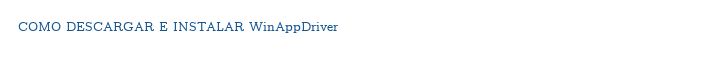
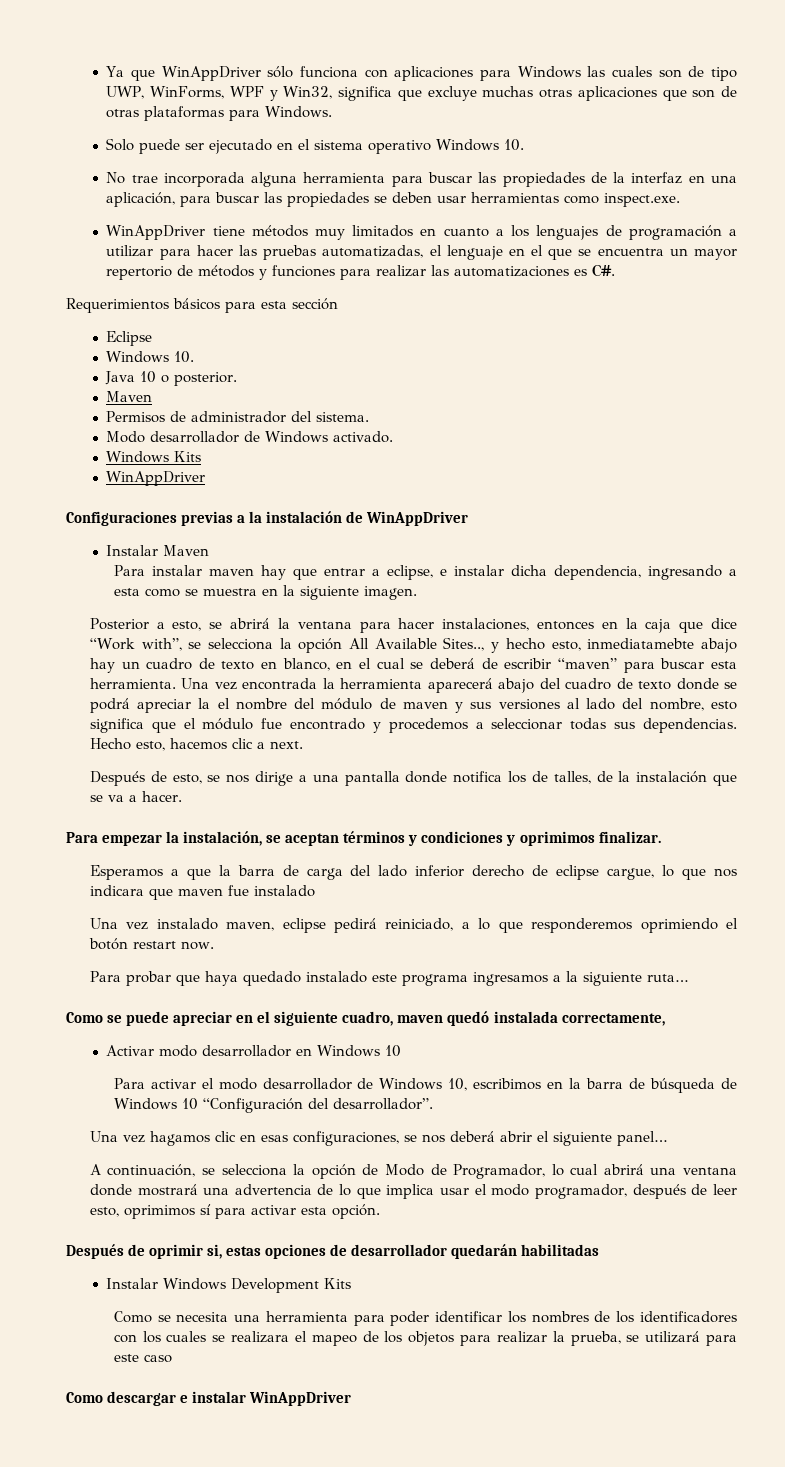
[18,22,245,31] COMO DESCARGAR E INSTALAR -> [106,66,737,81] [106,86,737,101] [106,106,333,121] [106,138,525,154] [106,172,738,187] [106,192,681,207] [106,225,737,240] [106,245,737,260] [106,264,616,280] [66,298,338,313] [106,331,153,346] [106,351,195,363] [105,371,238,386] [106,391,153,402] [106,411,370,423] [106,431,394,443] [106,451,202,463] [106,471,206,486] [66,511,469,526] [106,545,210,556] [113,565,738,580] [113,585,417,600] [89,618,737,633] [89,637,738,653] [89,658,738,673] [89,678,738,693] [89,698,737,713] [89,718,737,733] [89,738,303,751] [89,771,737,786] [89,791,182,802] [66,831,661,846] [89,865,737,880] [89,885,315,900] [89,918,739,933] [88,938,214,950] [89,971,688,986] [66,1011,665,1026] [106,1045,402,1057] [113,1078,738,1093] [113,1098,433,1113] [89,1131,667,1146] [89,1164,737,1179] [89,1184,737,1199] [89,1204,380,1219] [66,1244,600,1259] [106,1278,352,1293] [113,1311,738,1326] [113,1331,738,1346] [113,1354,172,1363] [66,1391,247,1406] Ya que WinAppDriver sólo funciona con aplicaciones para Windows las cuales son de tipo UWP, WinForms, WPF y Win32, significa que excluye muchas otras aplicaciones que son de otras plataformas para Windows. // Solo puede ser ejecutado en el sistema operativo Windows 10. // No trae incorporada alguna herramienta para buscar las propiedades de la interfaz en una aplicación, para buscar las propiedades se deben usar herramientas como inspect.exe. // WinAppDriver tiene métodos muy limitados en cuanto a los lenguajes de programación a utilizar para hacer las pruebas automatizadas, el lenguaje en el que se encuentra un mayor repertorio de métodos y funciones para realizar las automatizaciones es C#. // Requerimientos básicos para esta sección // Eclipse // Windows 10. // Java 10 o posterior. // Maven // Permisos de administrador del sistema. // Modo desarrollador de Windows activado. // Windows Kits // WinAppDriver // Configuraciones previas a la instalación de WinAppDriver // Instalar Maven // Para instalar maven hay que entrar a eclipse, e instalar dicha dependencia, ingresando a esta como se muestra en la siguiente imagen. // Posterior a esto, se abrirá la ventana para hacer instalaciones, entonces en la caja que dice “Work with”, se selecciona la opción All Available Sites.., y hecho esto, inmediatamebte abajo hay un cuadro de texto en blanco, en el cual se deberá de escribir “maven” para buscar esta herramienta. Una vez encontrada la herramienta aparecerá abajo del cuadro de texto donde se podrá apreciar la el nombre del módulo de maven y sus versiones al lado del nombre, esto significa que el módulo fue encontrado y procedemos a seleccionar todas sus dependencias. Hecho esto, hacemos clic a next. // Después de esto, se nos dirige a una pantalla donde notifica los de talles, de la instalación que se va a hacer. // Para empezar la instalación, se aceptan términos y condiciones y oprimimos finalizar. // Esperamos a que la barra de carga del lado inferior derecho de eclipse cargue, lo que nos indicara que maven fue instalado // Una vez instalado maven, eclipse pedirá reiniciado, a lo que responderemos oprimiendo el botón restart now. // Para probar que haya quedado instalado este programa ingresamos a la siguiente ruta… // Como se puede apreciar en el siguiente cuadro, maven quedó instalada correctamente, // Activar modo desarrollador en Windows 10 // Para activar el modo desarrollador de Windows 10, escribimos en la barra de búsqueda de Windows 10 “Configuración del desarrollador”. // Una vez hagamos clic en esas configuraciones, se nos deberá abrir el siguiente panel… // A continuación, se selecciona la opción de Modo de Programador, lo cual abrirá una ventana donde mostrará una advertencia de lo que implica usar el modo programador, después de leer esto, oprimimos sí para activar esta opción. // Después de oprimir si, estas opciones de desarrollador quedarán habilitadas // Instalar Windows Development Kits // Como se necesita una herramienta para poder identificar los nombres de los identificadores con los cuales se realizara el mapeo de los objetos para realizar la prueba, se utilizará para este caso // Como descargar e instalar

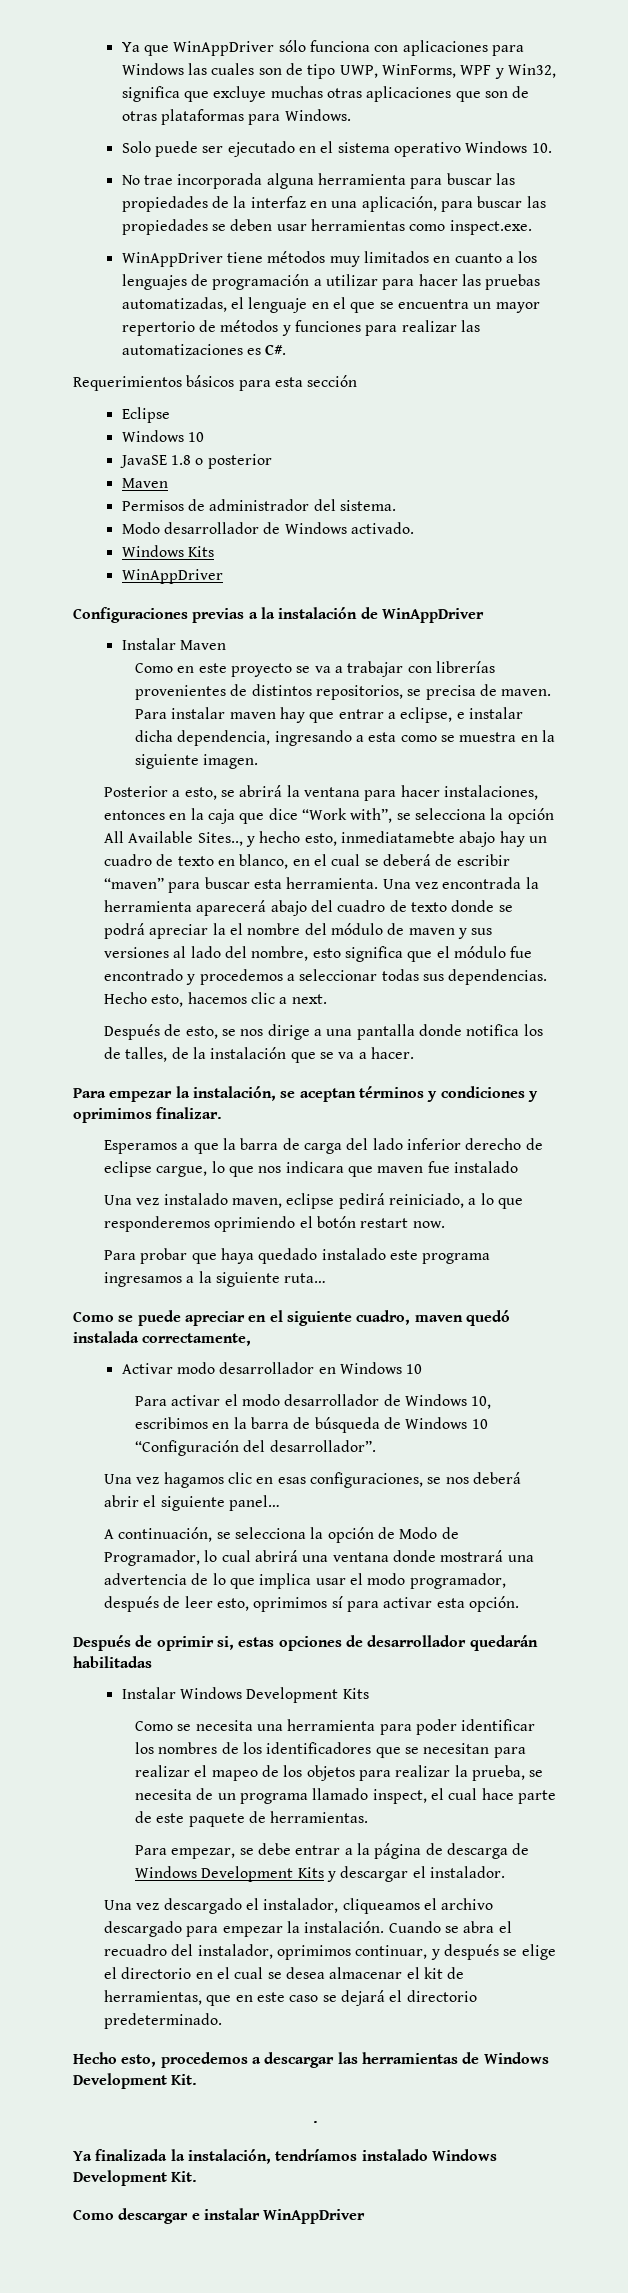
[174,351,195,363] [105,371,238,386] 10. // Java 10 o posterior. -> [187,432,204,442] [119,454,272,469] 10 // JavaSE 1.8 o posterior
(210, 550) none -> [135,661,495,677] [135,684,552,700] Como en este proyecto se va a trabajar con librerías provenientes de distintos repositorios, se precisa de maven.
[113,1331,290,1343] con los cuales se realizara -> [375,1743,526,1758] [135,1765,191,1777] que se necesitan para realizar
[645,1331,738,1346] [113,1354,172,1363] utilizará para este caso -> [135,1788,556,1804] [135,1811,369,1827] [135,1843,530,1859] [135,1866,505,1882] [104,1898,494,1914] [104,1921,512,1937] [104,1944,556,1960] [104,1967,465,1979] [104,1990,477,2006] [104,2013,223,2029] [73,2052,549,2068] [73,2073,198,2089] [312,2121,318,2123] [73,2149,497,2164] [73,2170,198,2186] necesita de un programa llamado inspect, el cual hace parte de este paquete de herramientas. // Para empezar, se debe entrar a la página de descarga de Windows Development Kits y descargar el instalador. // Una vez descargado el instalador, cliqueamos el archivo descargado para empezar la instalación. Cuando se abra el recuadro del instalador, oprimimos continuar, y después se elige el directorio en el cual se desea almacenar el kit de herramientas, que en este caso se dejará el directorio predeterminado. // Hecho esto, procedemos a descargar las herramientas de Windows Development Kit. // . // Ya finalizada la instalación, tendríamos instalado Windows Development Kit.

